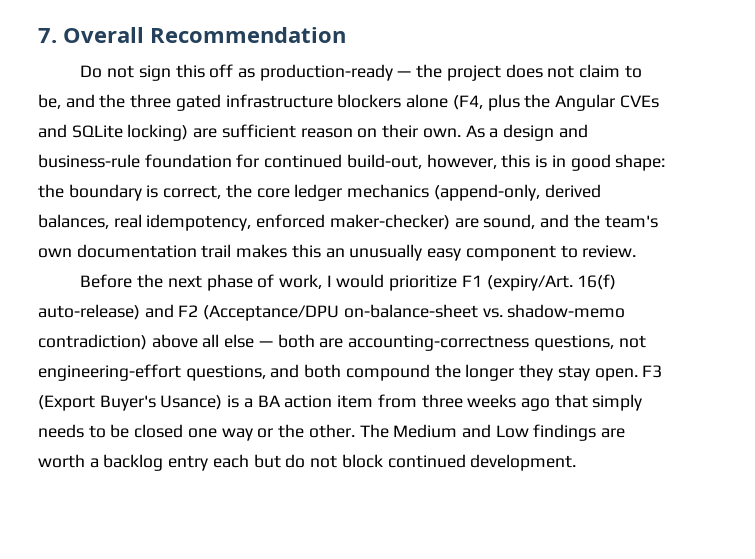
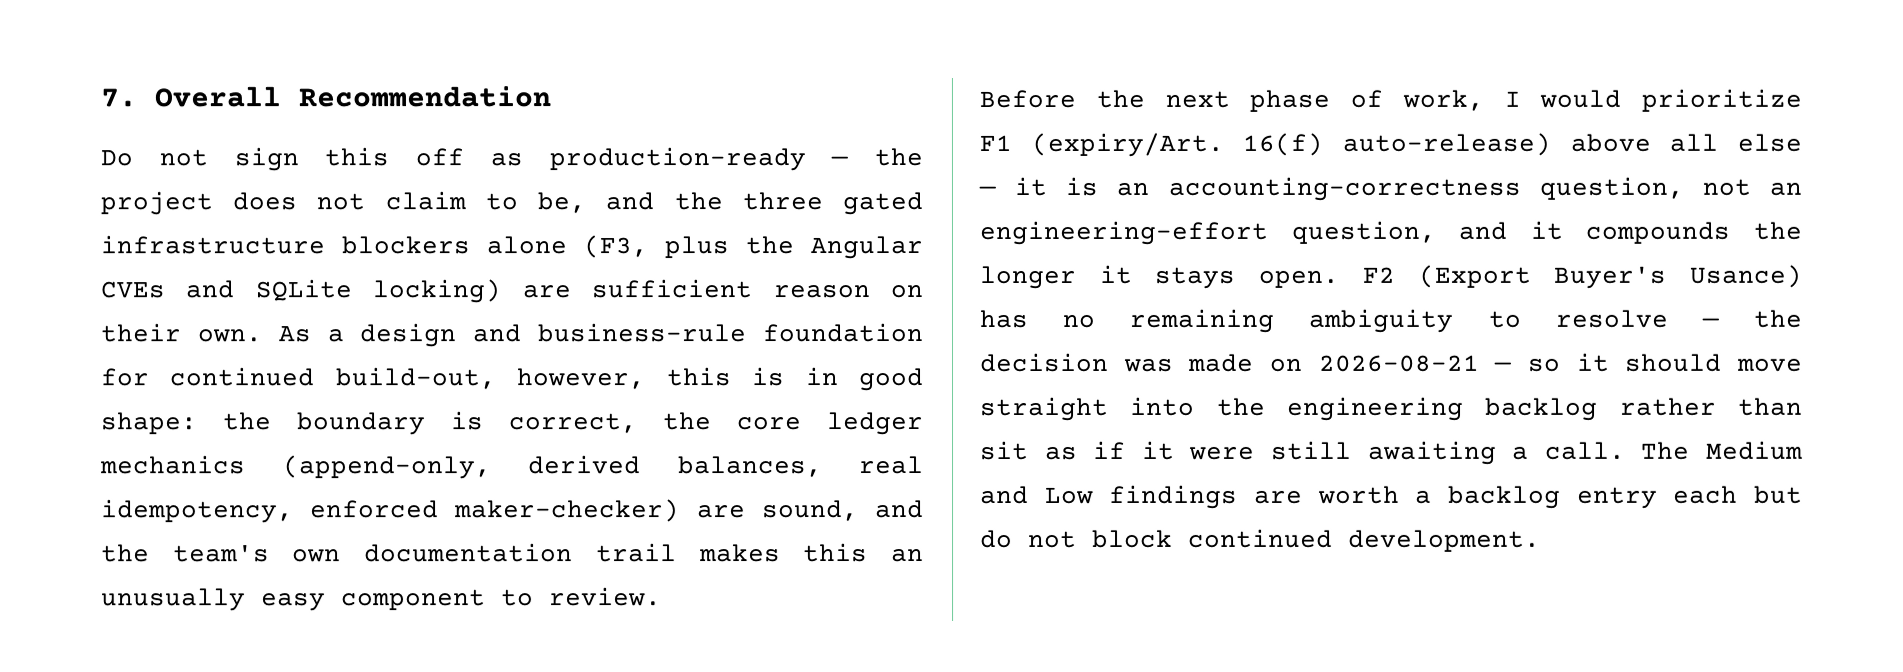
[452,95,483,110] (F4, -> [583,235,648,259] (F3,
[144,304,626,321] [38,334,646,351] [38,364,663,381] [38,394,643,411] [38,424,355,441] and F2 (Acceptance/DPU on-balance-sheet vs. shadow-memo contradiction) above all else — both are accounting-correctness questions, not engineering-effort questions, and both compound the longer they stay open. F3 (Export Buyer's Usance) is a BA action item from three weeks ago that simply needs to be closed one way or the other. -> [1569,133,1802,152] [978,176,1802,201] [979,220,1802,245] [979,264,1802,289] [979,308,1802,333] [980,352,1803,372] [980,396,1803,421] [980,440,1626,465] above all else — it is an accounting-correctness question, not an engineering-effort question, and it compounds the longer it stays open. F2 (Export Buyer's Usance) has no remaining ambiguity to resolve — the decision was made on 2026-08-21 — so it should move straight into the engineering backlog rather than sit as if it were still awaiting a call.

